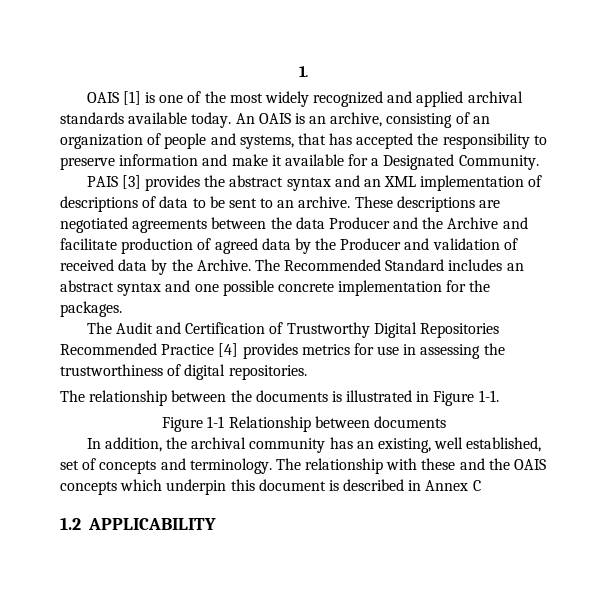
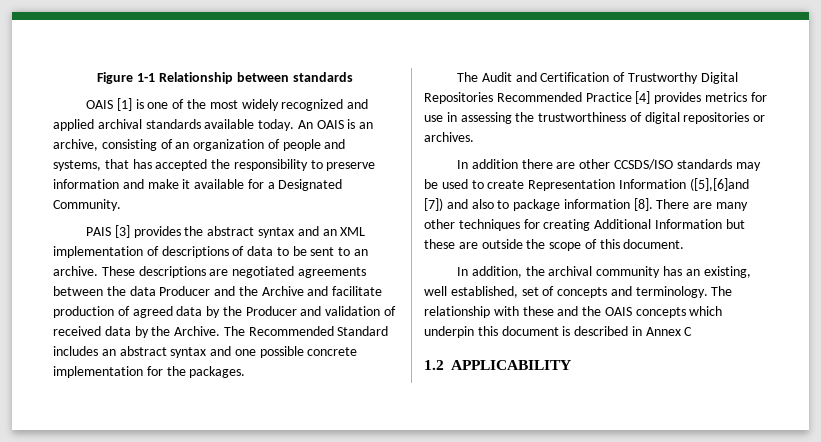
[299,66,309,77] 1. -> [97,72,353,84] Figure 1-1 Relationship between standards
[228,365,307,380] [60,390,499,406] [162,416,446,432] repositories. // The relationship between the documents is illustrated in Figure 1-1. // Figure 1-1 Relationship between documents -> [683,112,766,124] [424,132,474,142] [457,159,761,171] [424,178,749,191] [424,198,749,211] [424,219,745,231] [424,239,685,251] repositories or archives. // In addition there are other CCSDS/ISO standards may be used to create Representation Information ([5],[6]and [7]) and also to package information [8]. There are many other techniques for creating Additional Information but these are outside the scope of this document.

